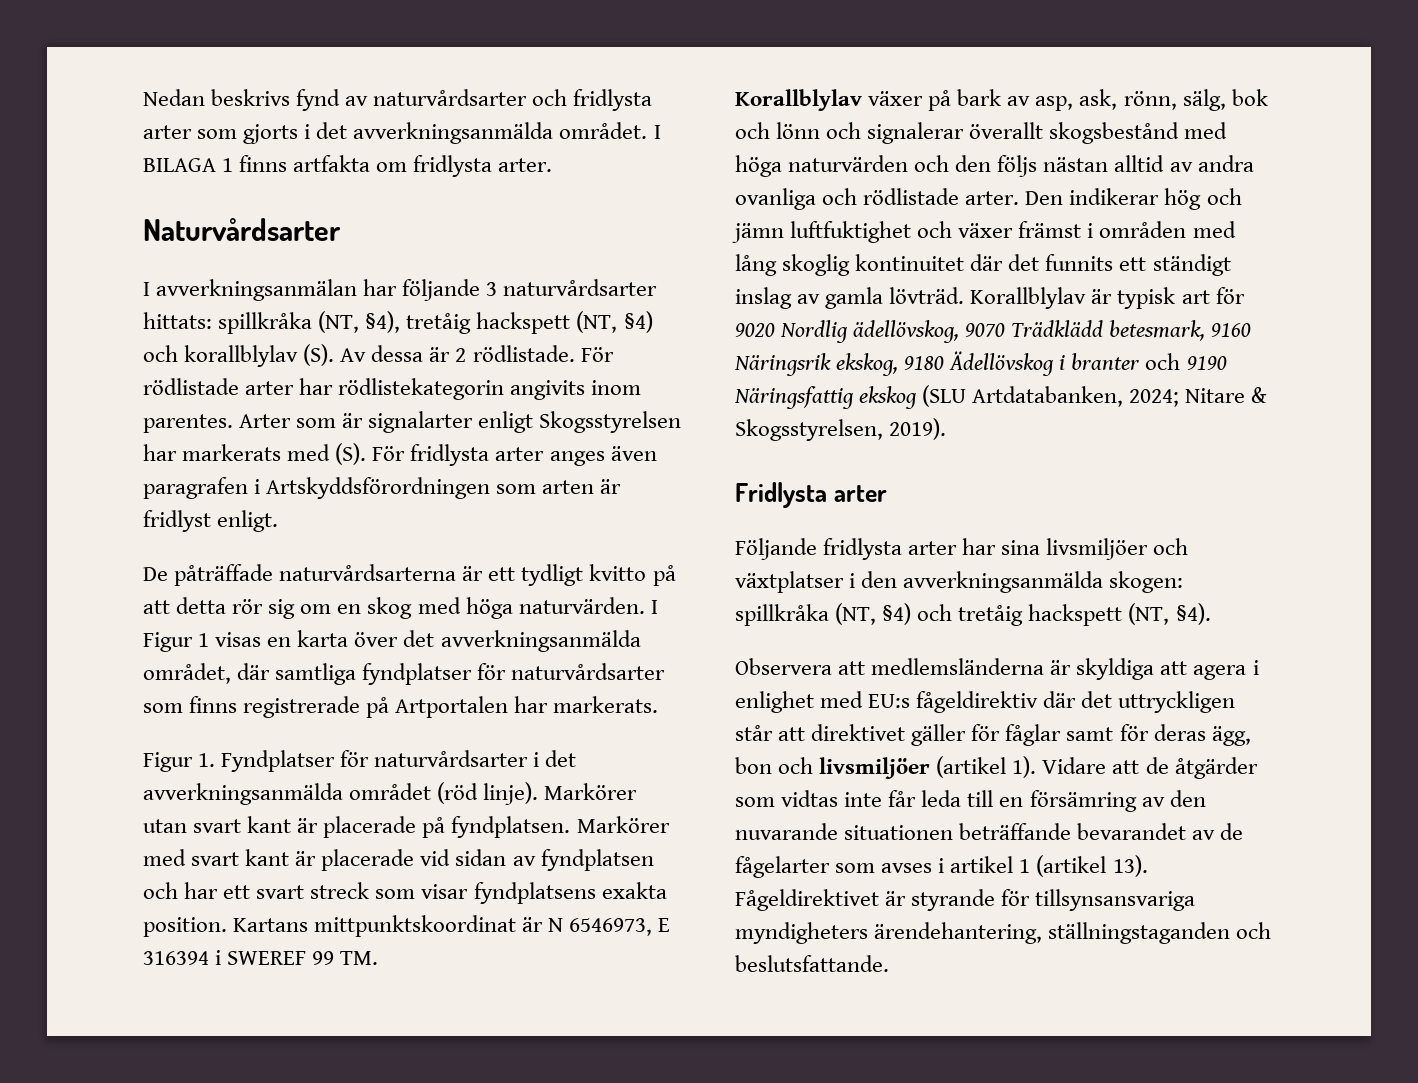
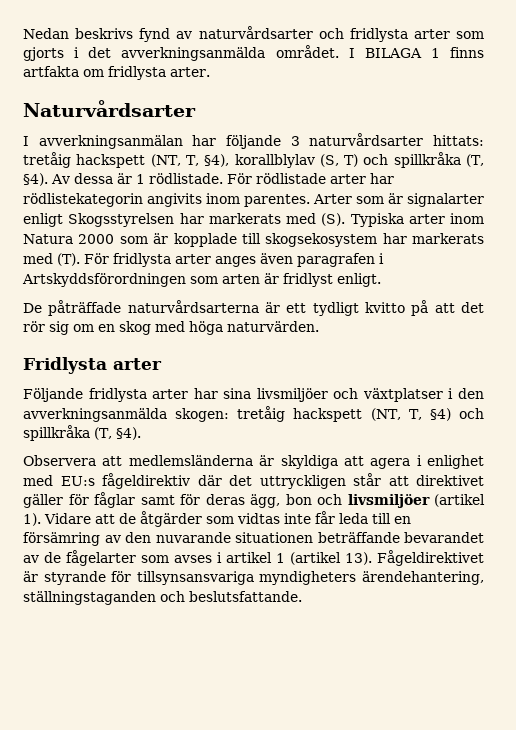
[218,311,653,334] [143,344,335,367] spillkråka (NT, §4), tretåig hackspett (NT, §4) och korallblylav (S). -> [23,152,485,168] [23,173,48,186] tretåig hackspett (NT, T, §4), korallblylav (S, T) och spillkråka (T, §4).
[455,348,467,362] 2 -> [136,174,145,184] 1
(367, 454) none -> [350,213,484,227] [23,233,484,247] [23,253,80,266] Typiska arter inom Natura 2000 som är kopplade till skogsekosystem har markerats med (T).
[176,597,227,614] detta -> [460,302,484,313] det
[650,600,658,614] [143,630,641,652] [143,663,666,685] [143,696,659,718] [143,750,577,772] [143,782,638,805] [143,816,670,838] [143,849,654,871] [143,882,667,904] [143,915,671,937] [143,950,379,965] [735,89,1268,111] [735,122,1228,144] [735,155,1254,177] [735,188,1242,210] [732,221,1236,243] [735,254,1231,276] [735,287,1245,309] [735,320,1252,343] [734,351,1227,376] [734,385,1268,409] [735,418,947,441] I Figur 1 visas en karta över det avverkningsanmälda området, där samtliga fyndplatser för naturvårdsarter som finns registrerade på Artportalen har markerats. // Figur 1. Fyndplatser för naturvårdsarter i det avverkningsanmälda området (röd linje). Markörer utan svart kant är placerade på fyndplatsen. Markörer med svart kant är placerade vid sidan av fyndplatsen och har ett svart streck som visar fyndplatsens exakta position. Kartans mittpunktskoordinat är N 6546973, E 316394 i SWEREF 99 TM. // Korallblylav växer på bark av asp, ask, rönn, sälg, bok och lönn och signalerar överallt skogsbestånd med höga naturvärden och den följs nästan alltid av andra ovanliga och rödlistade arter. Den indikerar hög och jämn luftfuktighet och växer främst i områden med lång skoglig kontinuitet där det funnits ett ständigt inslag av gamla lövträd. Korallblylav är typisk art för 9020 Nordlig ädellövskog, 9070 Trädklädd betesmark, 9160 Näringsrik ekskog, 9180 Ädellövskog i branter och 9190 Näringsfattig ekskog (SLU Artdatabanken, 2024; Nitare & Skogsstyrelsen, 2019). -> (319, 326) none
[735,603,1170,626] spillkråka (NT, §4) och tretåig hackspett (NT, -> [237,406,485,422] [23,425,112,441] tretåig hackspett (NT, T, §4) och spillkråka (T,

